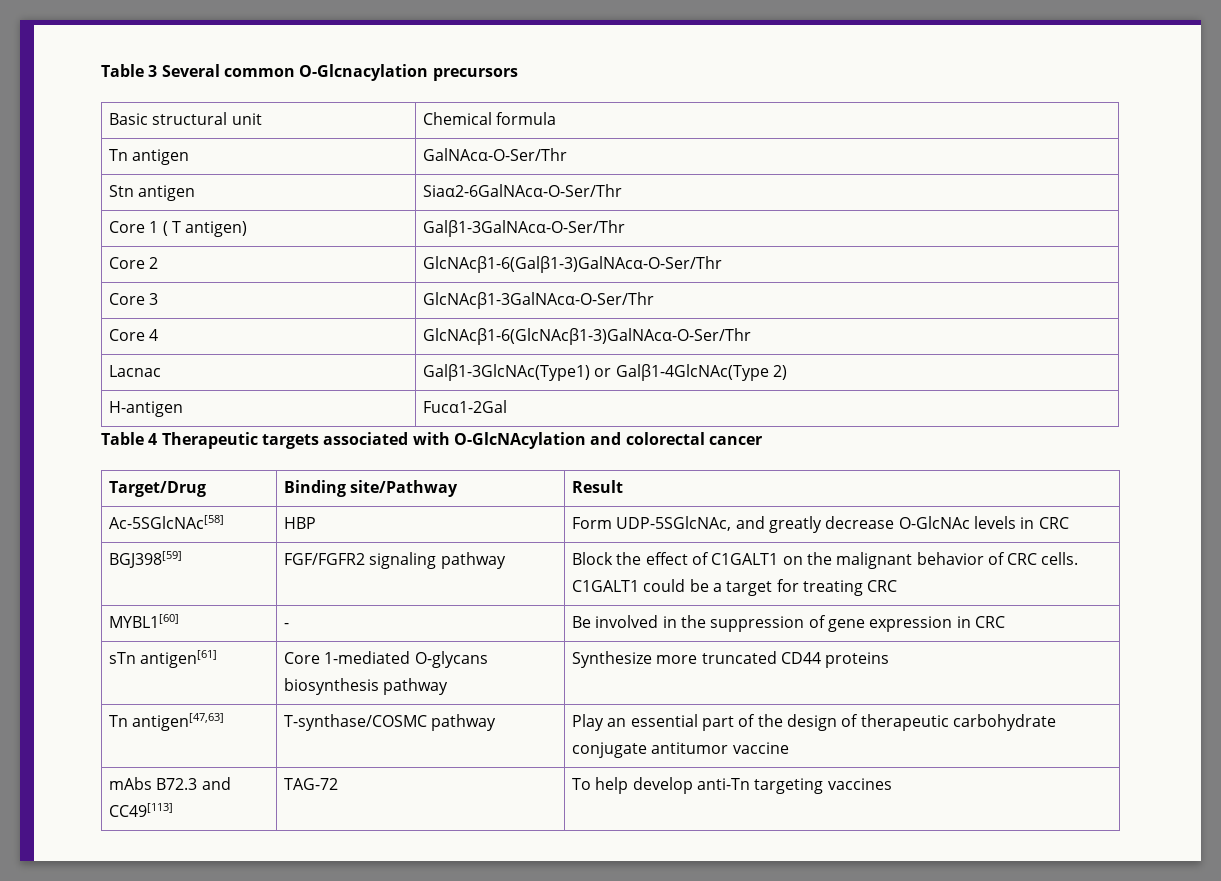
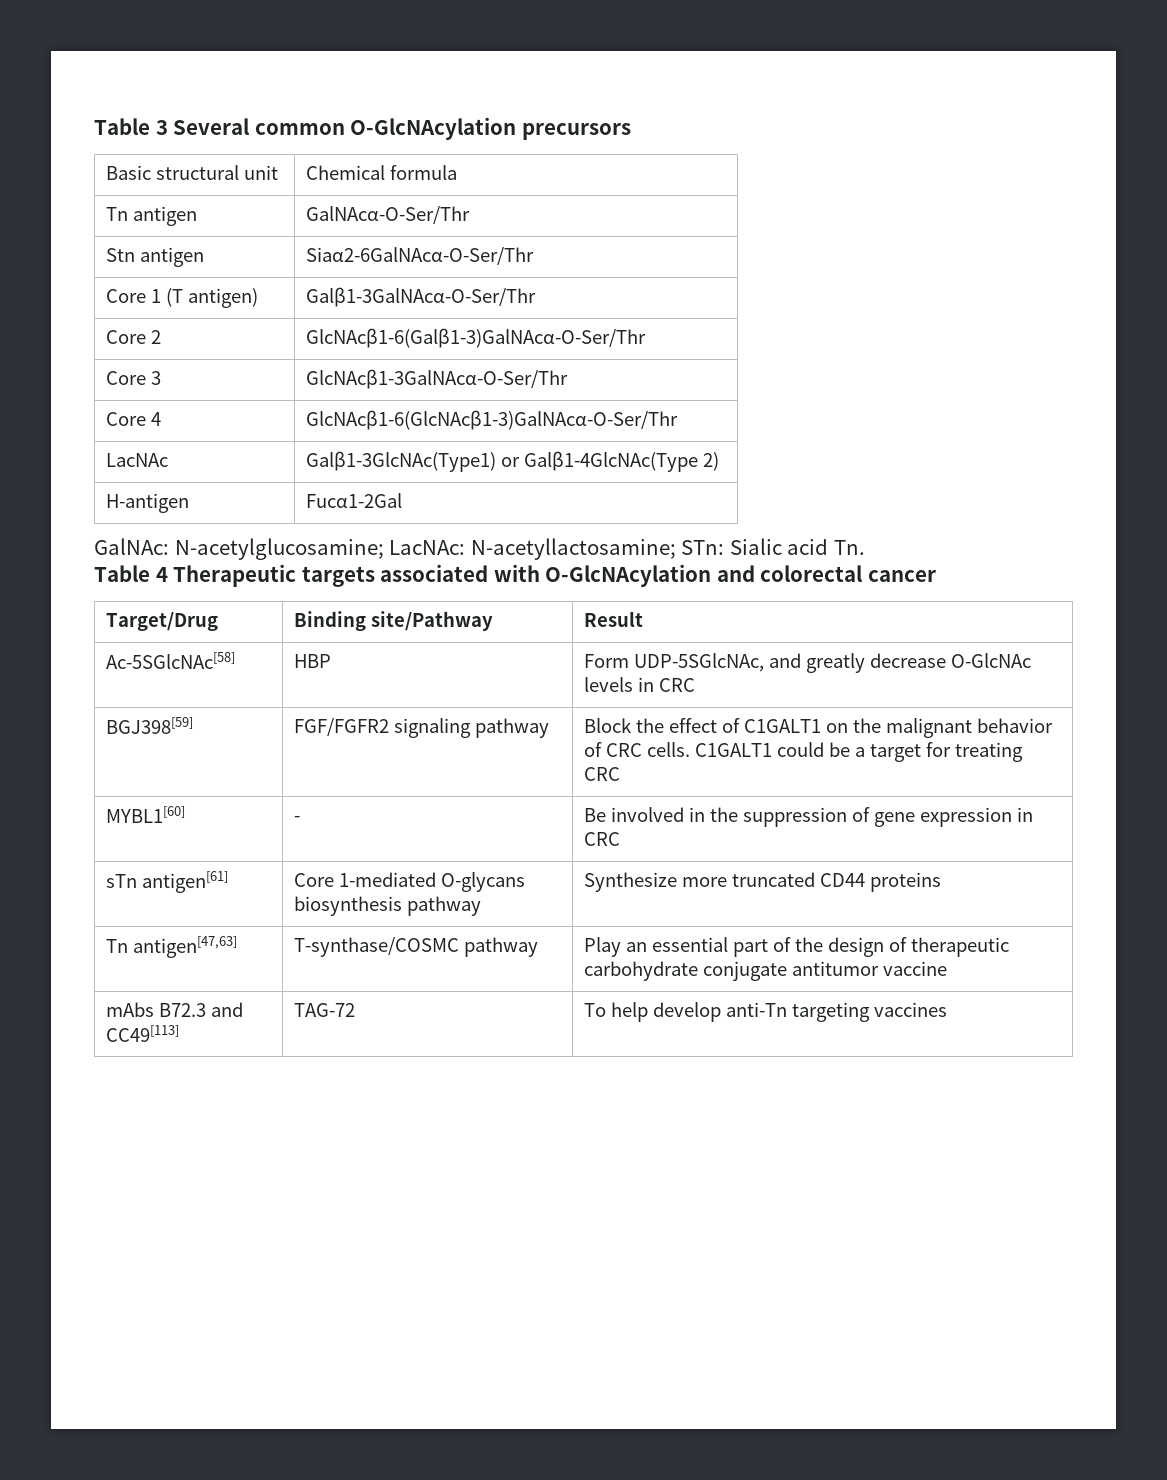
[299,64,429,81] O-Glcnacylation -> [350,117,517,140] O-GlcNAcylation
[162,221,181,236] ( T -> [166,288,184,307] (T
[108,365,161,377] Lacnac -> [106,453,169,467] LacNAc
(507, 406) none -> [94,538,865,560] // GalNAc: N-acetylglucosamine; LacNAc: N-acetyllactosamine; STn: Sialic acid Tn.

